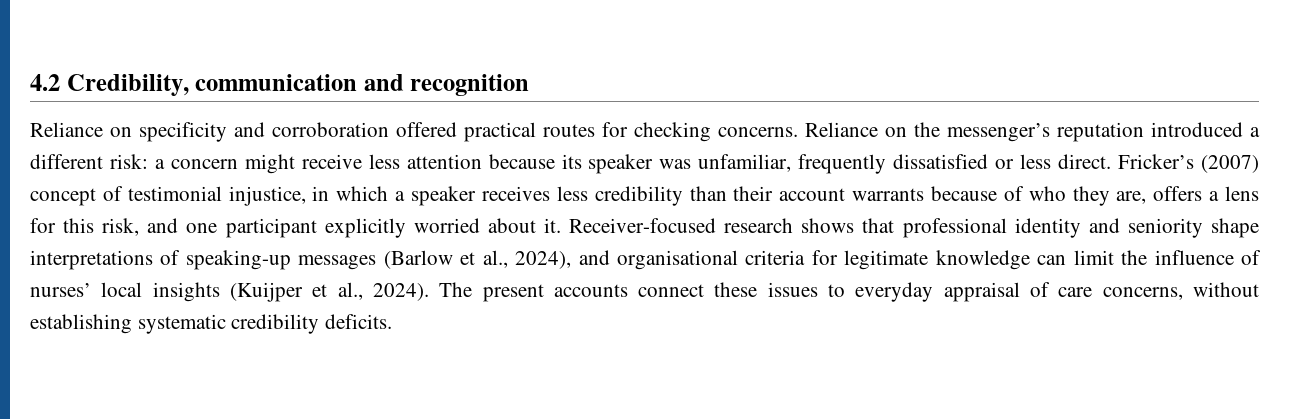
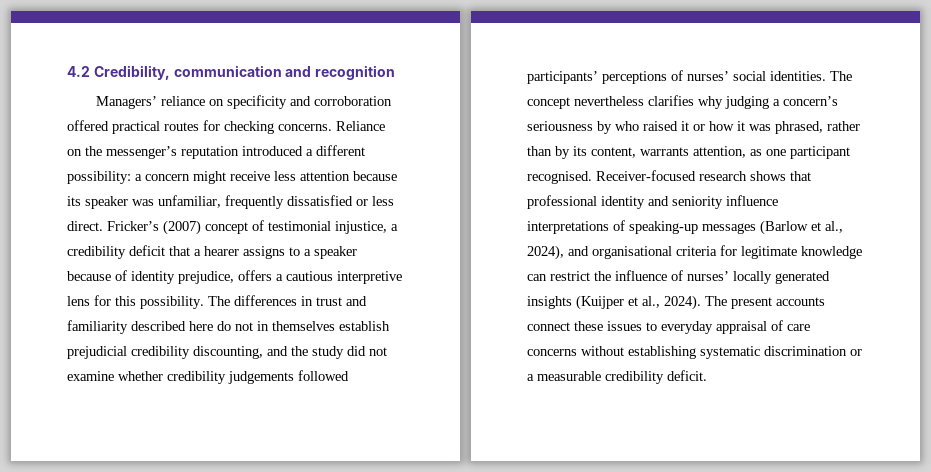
[30,122,103,137] Reliance -> [95,96,205,109] Managers’ reliance
[109,154,148,169] risk: -> [67,171,131,184] possibility:
[312,186,1259,206] [30,218,561,238] in which a speaker receives less credibility than their account warrants because of who they are, offers a lens for this risk, and one participant explicitly worried about it. -> [391,224,398,231] [67,245,357,259] [67,270,402,284] [67,295,367,309] [67,320,390,334] [67,346,387,359] [67,370,349,384] [527,70,852,84] [527,95,838,109] [527,121,860,134] [527,146,850,159] [527,171,592,184] a credibility deficit that a hearer assigns to a speaker because of identity prejudice, offers a cautious interpretive lens for this possibility. The differences in trust and familiarity described here do not in themselves establish prejudicial credibility discounting, and the study did not examine whether credibility judgements followed participants’ perceptions of nurses’ social identities. The concept nevertheless clarifies why judging a concern’s seriousness by who raised it or how it was phrased, rather than by its content, warrants attention, as one participant recognised.
[1210,218,1259,238] shape -> [726,195,778,206] influence
[1073,250,1114,265] limit -> [550,271,590,281] restrict
[101,282,143,297] local -> [733,271,830,284] locally generated
[1102,287,1183,300] concerns, -> [527,349,577,356] concerns
[231,314,393,334] credibility deficits. -> [764,346,862,356] [527,370,707,384] discrimination or a measurable credibility deficit.

